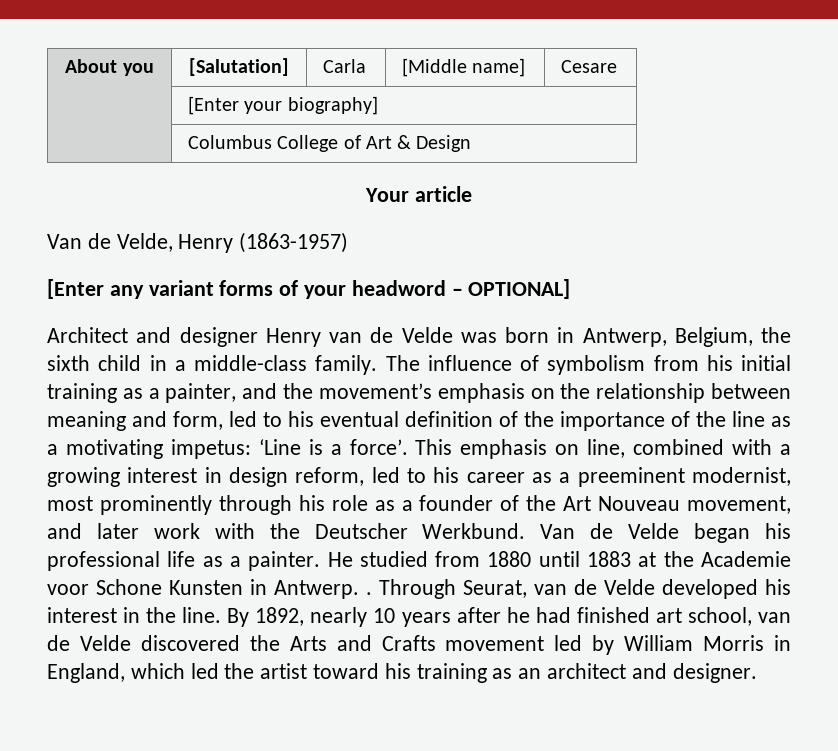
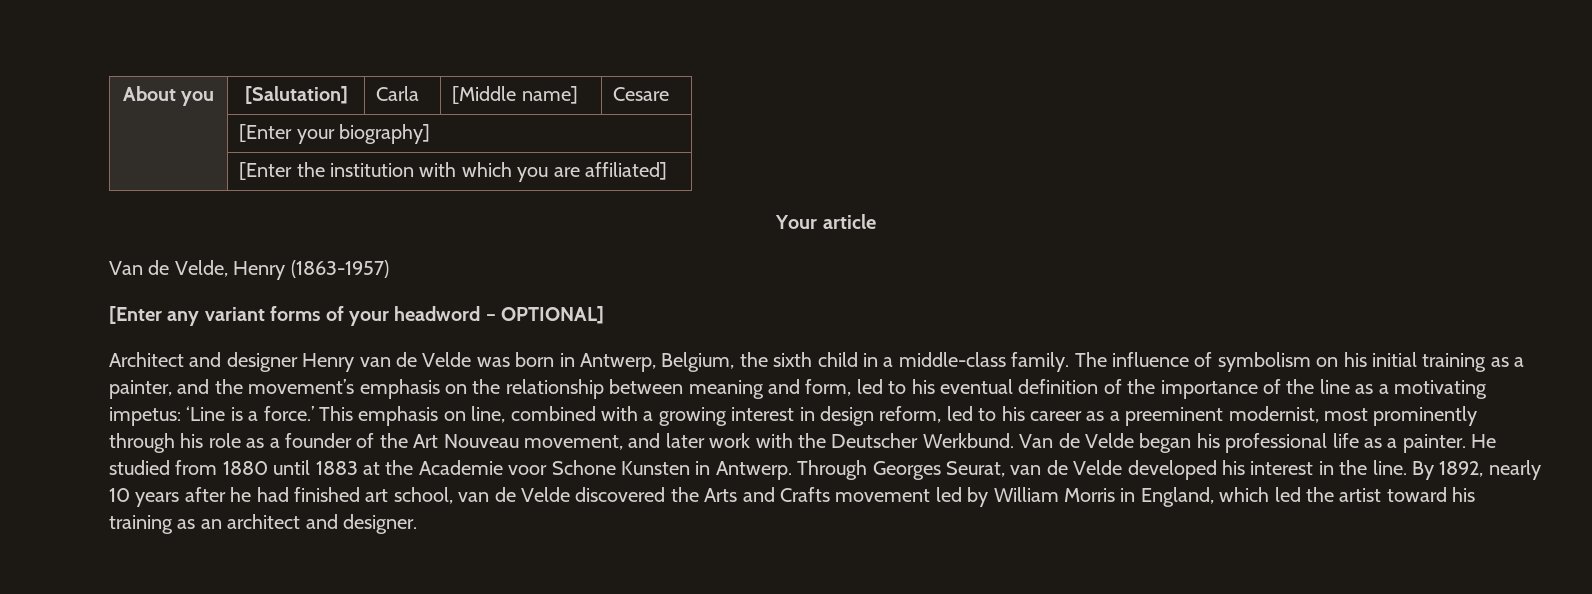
[188,135,472,152] Columbus College of Art & Design -> [239,162,667,182] [Enter the institution with which you are affiliated]
[653,355,699,371] from -> [1316,357,1339,367] on
[349,439,408,455] force’. -> [263,406,314,421] force.’
[366,579,456,599] . Through -> [797,460,941,480] Through Georges

